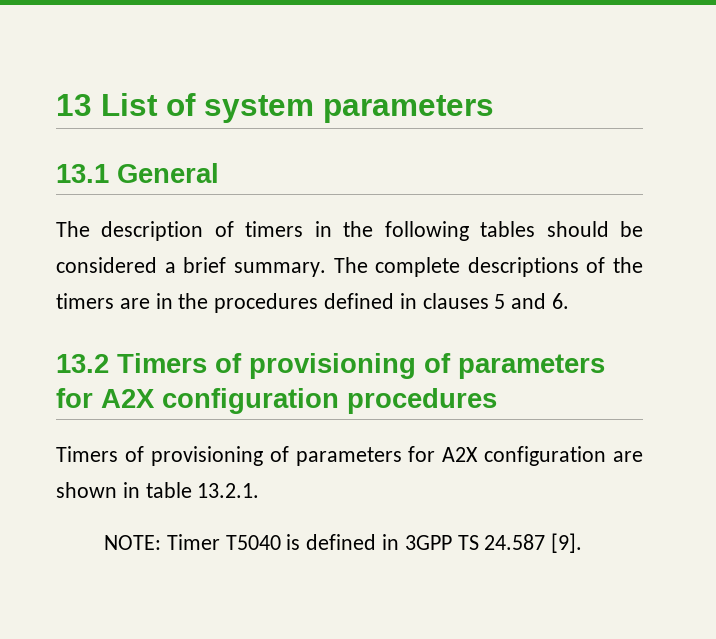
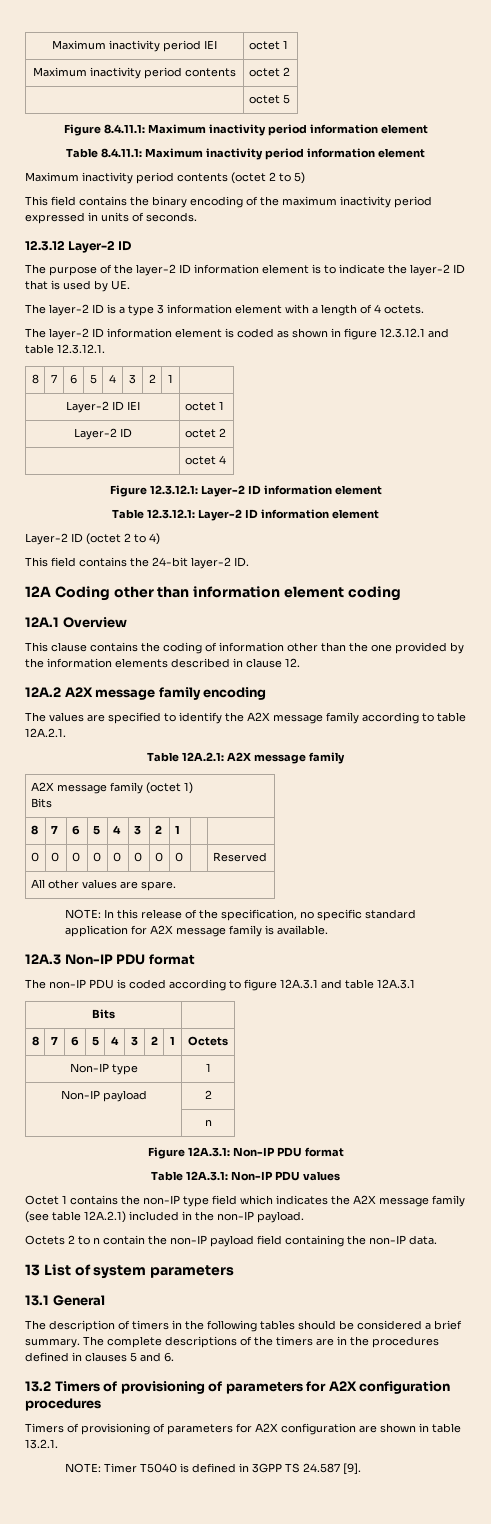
(56, 105) none -> [51,40,217,52] [248,40,288,50] [32,67,236,79] [248,67,290,77] [248,94,290,104] [63,124,428,136] [66,148,425,160] [25,172,305,184] [25,196,432,208] [25,212,197,224] [25,240,132,253] [25,264,465,276] [25,280,130,292] [25,304,424,316] [25,328,449,340] [25,344,105,354] [31,374,39,384] [51,374,57,383] [70,374,77,384] [89,374,97,384] [109,374,116,383] [129,374,136,384] [148,374,156,383] [168,374,173,383] [65,401,140,413] [184,401,224,411] [73,428,132,440] [184,428,226,438] [184,455,226,465] [109,485,382,497] [112,509,379,521] [25,533,160,545] [25,557,249,569] [25,586,401,601] [25,617,127,628] [25,642,464,654] [25,658,300,668] [25,687,267,700] [25,712,466,724] [25,728,66,737] [147,752,345,764] [30,782,193,794] [30,798,52,808] [30,825,38,835] [50,825,58,834] [71,825,80,835] [92,825,100,835] [112,825,121,834] [133,825,141,835] [154,825,162,834] [174,825,180,834] [30,852,39,862] [50,852,59,862] [71,852,80,862] [92,852,101,862] [112,852,121,862] [133,852,142,862] [154,852,163,862] [174,852,183,862] [212,852,267,862] [30,879,176,891] [64,909,416,921] [64,925,328,937] [25,954,195,965] [25,979,415,991] [92,1009,115,1019] [31,1036,39,1046] [51,1036,58,1045] [71,1036,79,1046] [91,1036,99,1046] [111,1036,119,1045] [131,1036,138,1046] [150,1036,158,1045] [170,1036,175,1045] [188,1036,228,1046] [69,1063,138,1075] [205,1063,211,1072] [60,1090,147,1102] [204,1090,212,1099] [204,1119,212,1126] [147,1147,344,1159] [151,1171,340,1181] [25,1195,465,1207] [25,1211,304,1223] [25,1235,437,1247] Maximum inactivity period IEI | octet 1 // Maximum inactivity period contents | octet 2 // | octet 5 // Figure 8.4.11.1: Maximum inactivity period information element // Table 8.4.11.1: Maximum inactivity period information element // Maximum inactivity period contents (octet 2 to 5) // This field contains the binary encoding of the maximum inactivity period expressed in units of seconds. // 12.3.12 Layer-2 ID // The purpose of the layer-2 ID information element is to indicate the layer-2 ID that is used by UE. // The layer-2 ID is a type 3 information element with a length of 4 octets. // The layer-2 ID information element is coded as shown in figure 12.3.12.1 and table 12.3.12.1. // 8 | 7 | 6 | 5 | 4 | 3 | 2 | 1 | // Layer-2 ID IEI | octet 1 // Layer-2 ID | octet 2 // | octet 4 // Figure 12.3.12.1: Layer-2 ID information element // Table 12.3.12.1: Layer-2 ID information element // Layer-2 ID (octet 2 to 4) // This field contains the 24-bit layer-2 ID. // 12A Coding other than information element coding // 12A.1 Overview // This clause contains the coding of information other than the one provided by the information elements described in clause 12. // 12A.2 A2X message family encoding // The values are specified to identify the A2X message family according to table 12A.2.1. // Table 12A.2.1: A2X message family // A2X message family (octet 1) // Bits // 8 | 7 | 6 | 5 | 4 | 3 | 2 | 1 | | // 0 | 0 | 0 | 0 | 0 | 0 | 0 | 0 | | Reserved // All other values are spare. // NOTE: In this release of the specification, no specific standard application for A2X message family is available. // 12A.3 Non-IP PDU format // The non-IP PDU is coded according to figure 12A.3.1 and table 12A.3.1 // Bits | // 8 | 7 | 6 | 5 | 4 | 3 | 2 | 1 | Octets // Non-IP type | 1 // Non-IP payload | 2 // | n // Figure 12A.3.1: Non-IP PDU format // Table 12A.3.1: Non-IP PDU values // Octet 1 contains the non-IP type field which indicates the A2X message family (see table 12A.2.1) included in the non-IP payload. // Octets 2 to n contain the non-IP payload field containing the non-IP data. //

